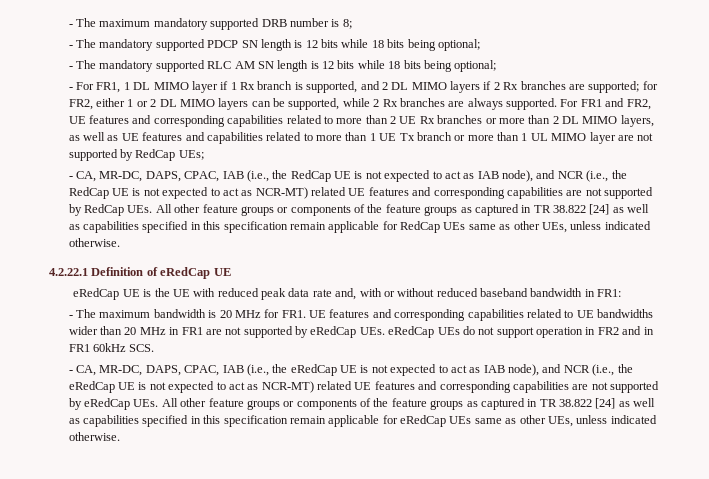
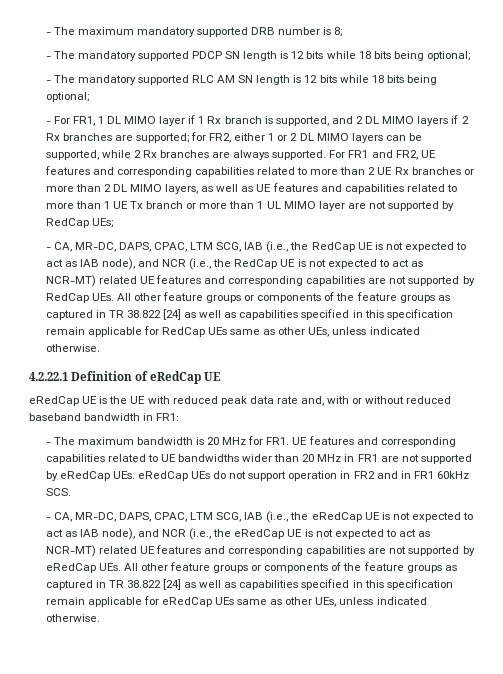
(220, 176) none -> [190,242,242,252] LTM SCG,
(220, 370) none -> [190,512,242,522] LTM SCG,

